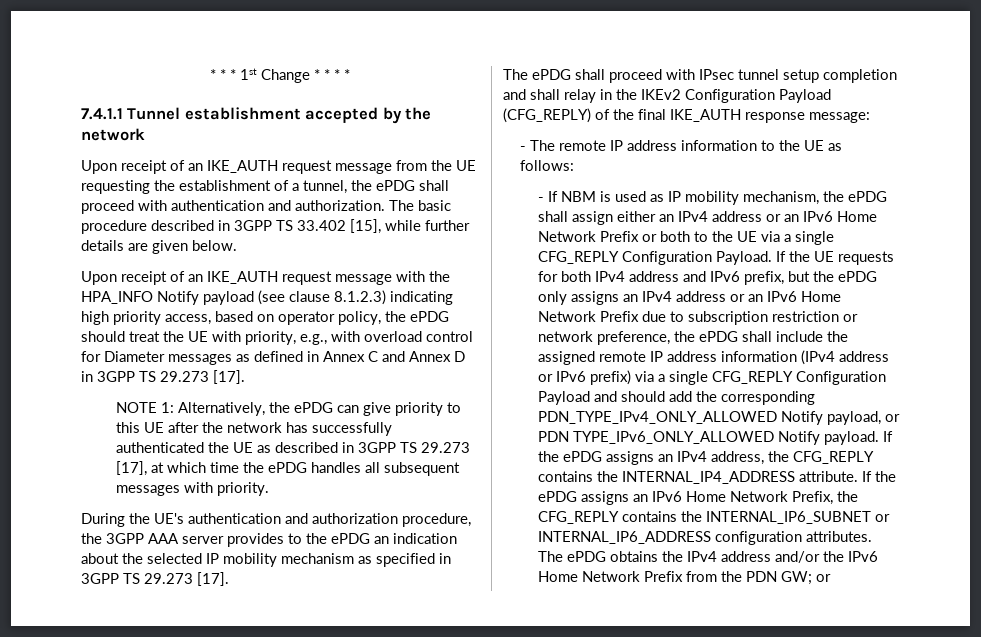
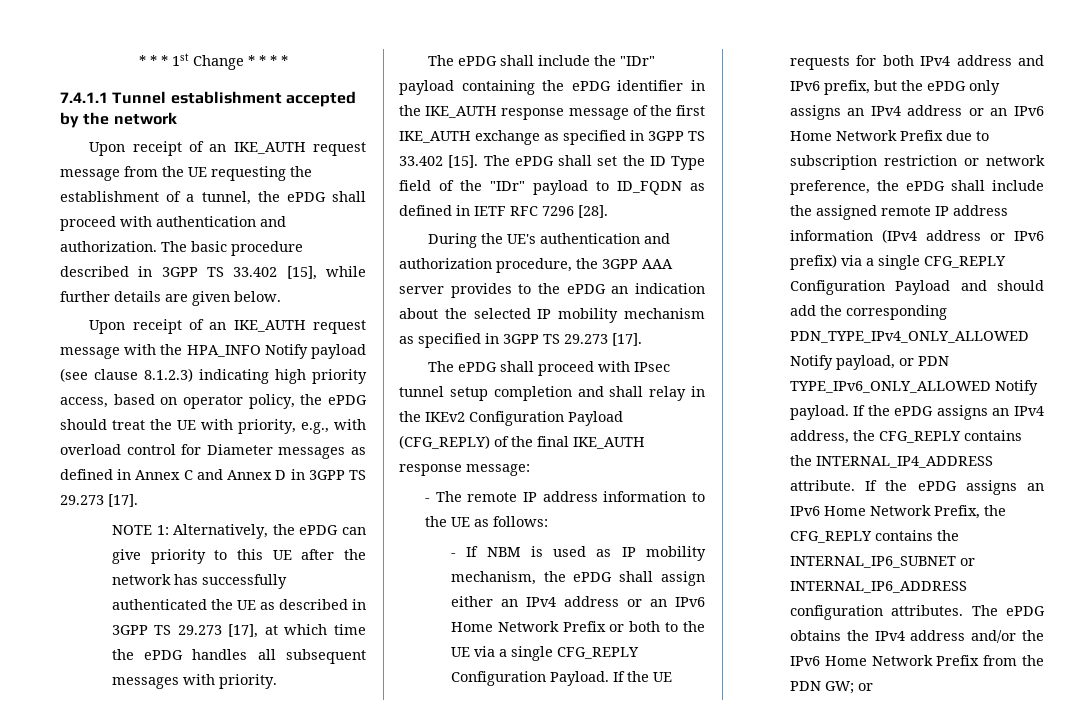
(269, 489) none -> [428,55,656,66] [399,80,705,95] [399,105,705,120] [399,130,705,145] [399,155,705,170] [399,180,705,195] [399,205,608,218] // The ePDG shall include the "IDr" payload containing the ePDG identifier in the IKE_AUTH response message of the first IKE_AUTH exchange as specified in 3GPP TS 33.402 [15]. The ePDG shall set the ID Type field of the "IDr" payload to ID_FQDN as defined in IETF RFC 7296 [28].

